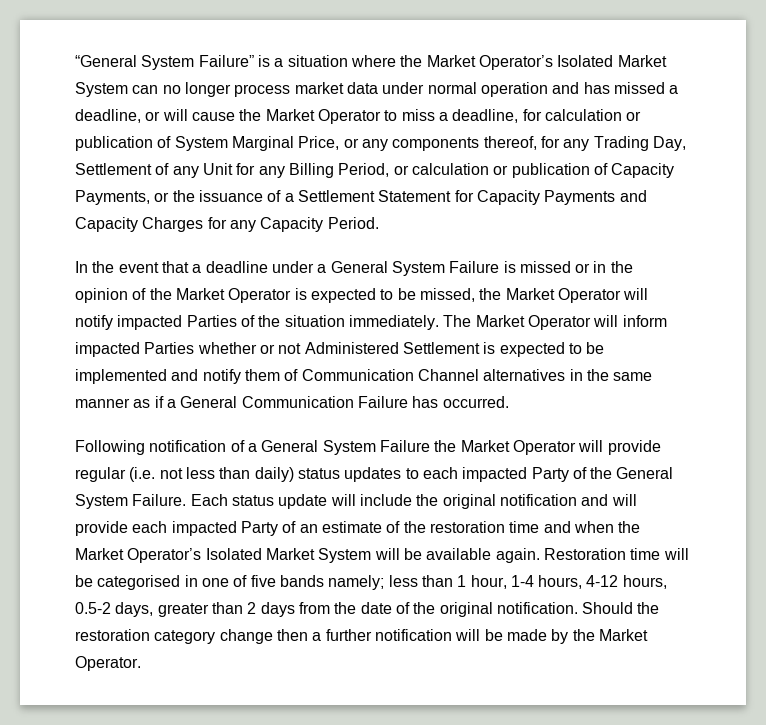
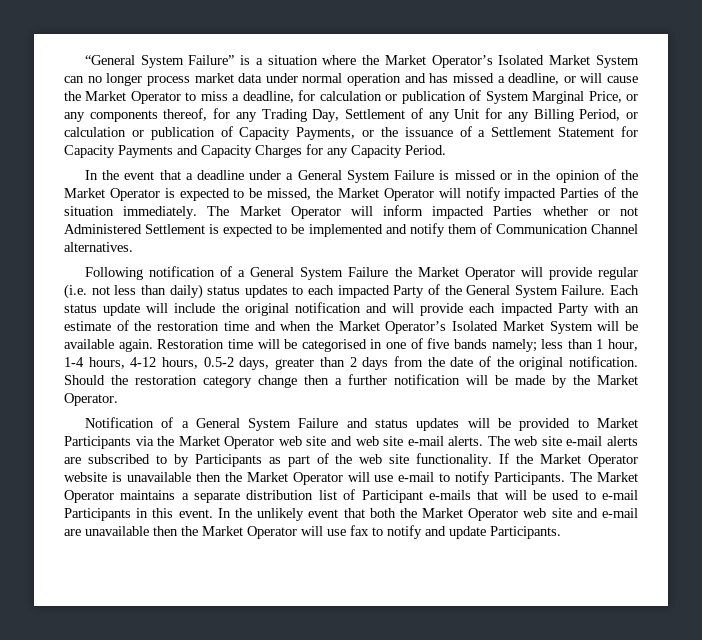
[483,369,653,381] [75,396,509,408] alternatives in the same manner as if a General Communication Failure has occurred. -> [64,242,133,252] alternatives.
[282,521,297,533] of -> [593,303,620,313] with
(141, 663) none -> [84,417,639,431] [64,436,638,449] [64,453,638,467] [64,471,639,485] [64,489,638,503] [64,508,638,521] [64,525,561,539] // Notification of a General System Failure and status updates will be provided to Market Participants via the Market Operator web site and web site e-mail alerts. The web site e-mail alerts are subscribed to by Participants as part of the web site functionality. If the Market Operator website is unavailable then the Market Operator will use e-mail to notify Participants. The Market Operator maintains a separate distribution list of Participant e-mails that will be used to e-mail Participants in this event. In the unlikely event that both the Market Operator web site and e-mail are unavailable then the Market Operator will use fax to notify and update Participants.

